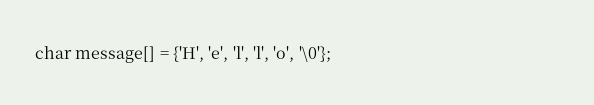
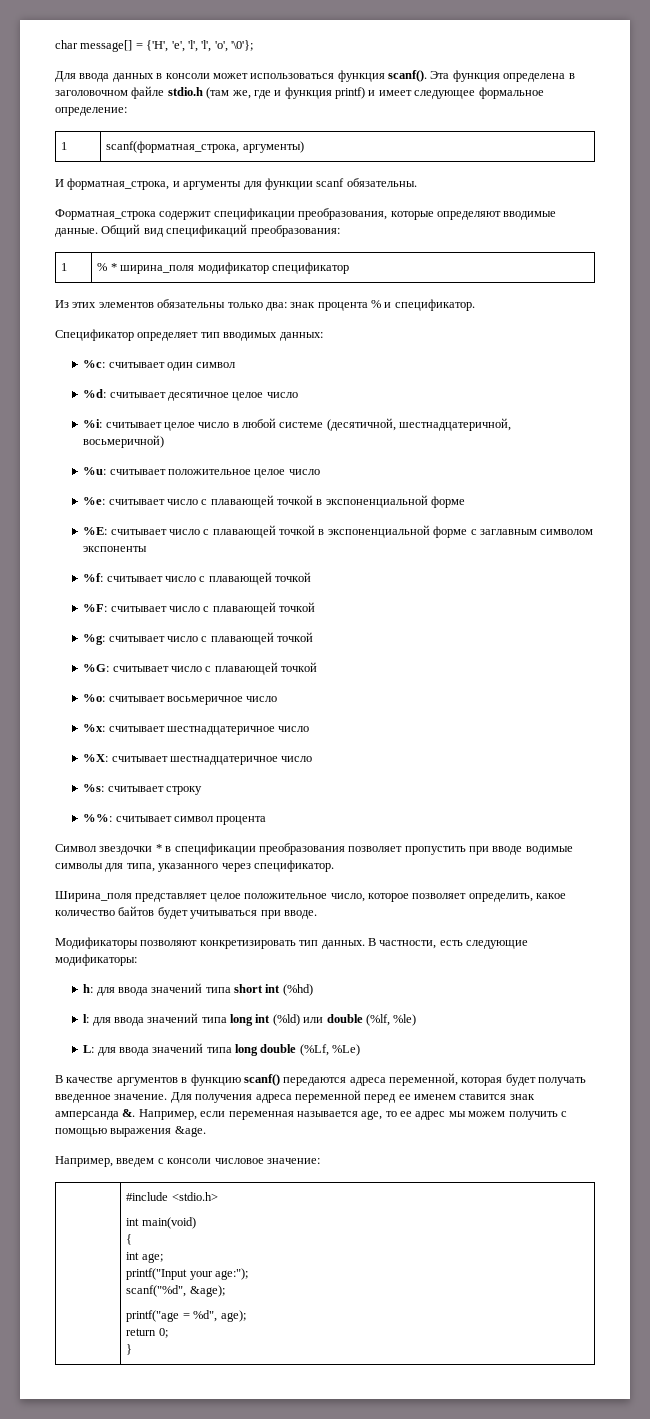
(331, 54) none -> [55,70,575,82] [55,86,544,99] [55,107,127,116] [61,142,68,150] [106,141,304,153] [55,178,417,190] [55,208,557,220] [55,224,340,237] [61,263,68,271] [97,262,349,274] [55,299,475,311] [55,329,323,341] [83,360,236,371] [83,389,298,401] [83,418,512,431] [83,435,165,448] [83,467,320,478] [83,495,466,508] [83,525,594,538] [83,546,148,552] [83,572,312,585] [83,602,316,615] [83,632,314,645] [83,662,318,675] [83,694,278,705] [83,724,310,735] [83,754,313,765] [83,784,202,795] [83,814,267,825] [55,843,573,855] [55,860,334,872] [55,891,566,902] [55,906,317,919] [55,937,528,949] [55,954,137,966] [83,983,313,996] [83,1013,417,1026] [83,1043,361,1056] [55,1073,587,1086] [55,1090,535,1103] [55,1109,567,1120] [55,1126,206,1137] [55,1156,320,1167] [126,1192,218,1201] [126,1217,196,1229] [126,1234,133,1245] [126,1252,163,1263] [126,1268,249,1280] [126,1285,225,1297] [126,1310,246,1322] [126,1328,168,1338] [126,1344,133,1355] // Для ввода данных в консоли может использоваться функция scanf(). Эта функция определена в заголовочном файле stdio.h (там же, где и функция printf) и имеет следующее формальное определение: // 1 | scanf(форматная_строка, аргументы) // И форматная_строка, и аргументы для функции scanf обязательны. // Форматная_строка содержит спецификации преобразования, которые определяют вводимые данные. Общий вид спецификаций преобразования: // 1 | % * ширина_поля модификатор спецификатор // Из этих элементов обязательны только два: знак процента % и спецификатор. // Спецификатор определяет тип вводимых данных: // %c: считывает один символ // %d: считывает десятичное целое число // %i: считывает целое число в любой системе (десятичной, шестнадцатеричной, восьмеричной) // %u: считывает положительное целое число // %e: считывает число с плавающей точкой в экспоненциальной форме // %E: считывает число с плавающей точкой в экспоненциальной форме с заглавным символом экспоненты // %f: считывает число с плавающей точкой // %F: считывает число с плавающей точкой // %g: считывает число с плавающей точкой // %G: считывает число с плавающей точкой // %o: считывает восьмеричное число // %x: считывает шестнадцатеричное число // %X: считывает шестнадцатеричное число // %s: считывает строку // %%: считывает символ процента // Символ звездочки * в спецификации преобразования позволяет пропустить при вводе водимые символы для типа, указанного через спецификатор. // Ширина_поля представляет целое положительное число, которое позволяет определить, какое количество байтов будет учитываться при вводе. // Модификаторы позволяют конкретизировать тип данных. В частности, есть следующие модификаторы: // h: для ввода значений типа short int (%hd) // l: для ввода значений типа long int (%ld) или double (%lf, %le) // L: для ввода значений типа long double (%Lf, %Le) // В качестве аргументов в функцию scanf() передаются адреса переменной, которая будет получать введенное значение. Для получения адреса переменной перед ее именем ставится знак амперсанда &. Например, если переменная называется age, то ее адрес мы можем получить с помощью выражения &age. // Например, введем с консоли числовое значение: // | #include <stdio.h> // int main(void) // { // int age; // printf("Input your age:"); // scanf("%d", &age); // printf("age = %d", age); // return 0; // }

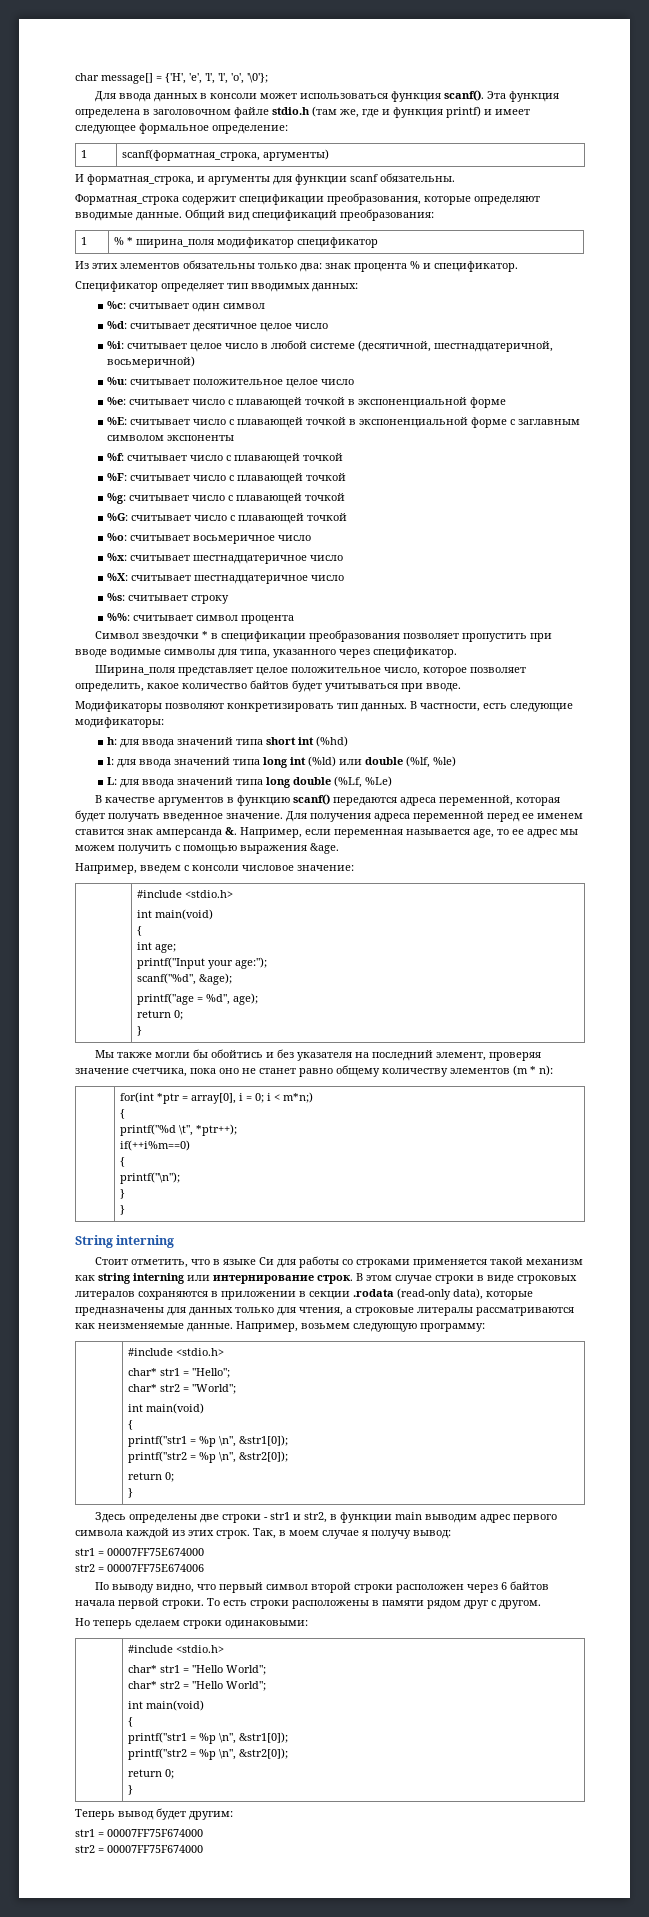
(133, 1349) none -> [94,1049,541,1061] [75,1065,553,1077] [120,1092,314,1104] [120,1109,126,1119] [120,1124,238,1136] [120,1140,191,1151] [120,1157,126,1167] [120,1172,181,1184] [120,1189,126,1199] [120,1205,126,1215] [75,1235,175,1248] [94,1256,583,1268] [75,1273,577,1284] [75,1288,533,1300] [75,1307,574,1316] [75,1321,485,1332] [128,1348,225,1356] [128,1368,231,1378] [128,1384,237,1394] [128,1403,205,1414] [128,1420,134,1430] [128,1435,289,1447] [128,1451,289,1463] [128,1472,175,1482] [128,1488,134,1498] [94,1512,557,1523] [75,1528,451,1539] [75,1548,204,1556] [75,1564,204,1572] [94,1581,549,1593] [75,1598,541,1609] [75,1618,308,1629] [128,1645,225,1653] [128,1665,267,1675] [128,1681,267,1691] [128,1700,205,1711] [128,1717,134,1727] [128,1732,289,1744] [128,1748,289,1760] [128,1769,175,1779] [128,1785,134,1795] [75,1808,233,1820] [75,1829,203,1837] [75,1845,203,1853] // Мы также могли бы обойтись и без указателя на последний элемент, проверяя значение счетчика, пока оно не станет равно общему количеству элементов (m * n): // | for(int *ptr = array[0], i = 0; i < m*n;) // { // printf("%d \t", *ptr++); // if(++i%m==0) // { // printf("\n"); // } // } // String interning // Стоит отметить, что в языке Си для работы со строками применяется такой механизм как string interning или интернирование строк. В этом случае строки в виде строковых литералов сохраняются в приложении в секции .rodata (read-only data), которые предназначены для данных только для чтения, а строковые литералы рассматриваются как неизменяемые данные. Например, возьмем следующую программу: // | #include <stdio.h> // char* str1 = "Hello"; // char* str2 = "World"; // int main(void) // { // printf("str1 = %p \n", &str1[0]); // printf("str2 = %p \n", &str2[0]); // return 0; // } // Здесь определены две строки - str1 и str2, в функции main выводим адрес первого символа каждой из этих строк. Так, в моем случае я получу вывод: // str1 = 00007FF75E674000 // str2 = 00007FF75E674006 // По выводу видно, что первый символ второй строки расположен через 6 байтов начала первой строки. То есть строки расположены в памяти рядом друг с другом. // Но теперь сделаем строки одинаковыми: // | #include <stdio.h> // char* str1 = "Hello World"; // char* str2 = "Hello World"; // int main(void) // { // printf("str1 = %p \n", &str1[0]); // printf("str2 = %p \n", &str2[0]); // return 0; // } // Теперь вывод будет другим: // str1 = 00007FF75F674000 // str2 = 00007FF75F674000

